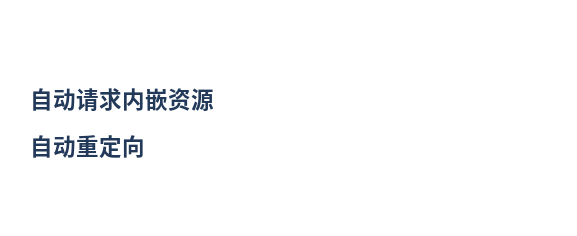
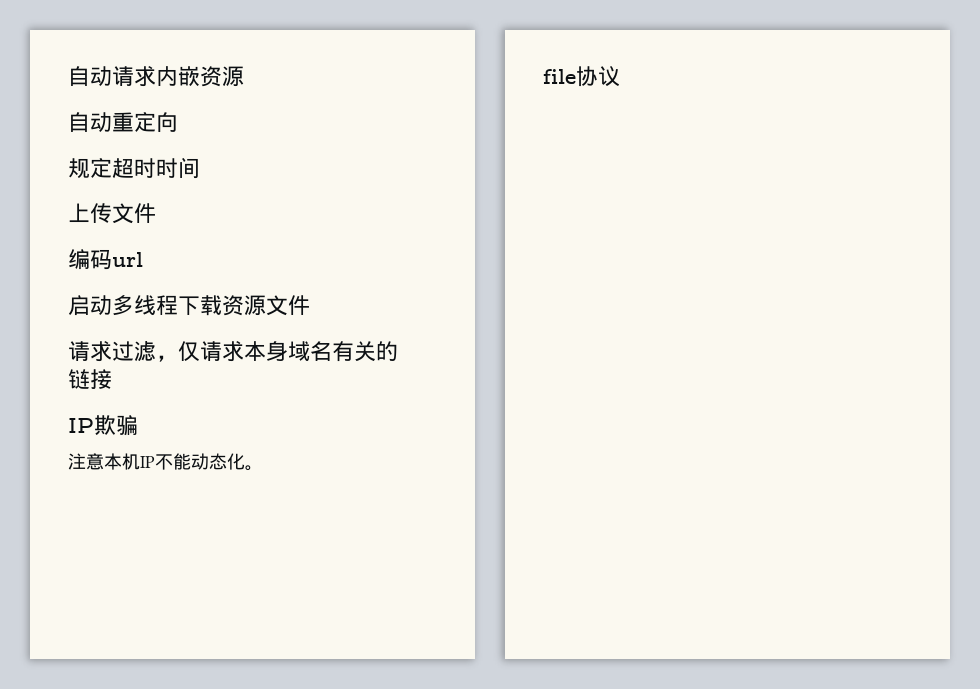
(145, 146) none -> [68,157,200,179] [68,203,156,224] [68,249,143,270] [68,295,310,316] [68,341,398,362] [68,369,112,389] [68,415,138,436] [68,453,263,471] [543,66,620,87] // 规定超时时间 // 上传文件 // 编码url // 启动多线程下载资源文件 // 请求过滤，仅请求本身域名有关的链接 // IP欺骗 // 注意本机IP不能动态化。 // file协议

